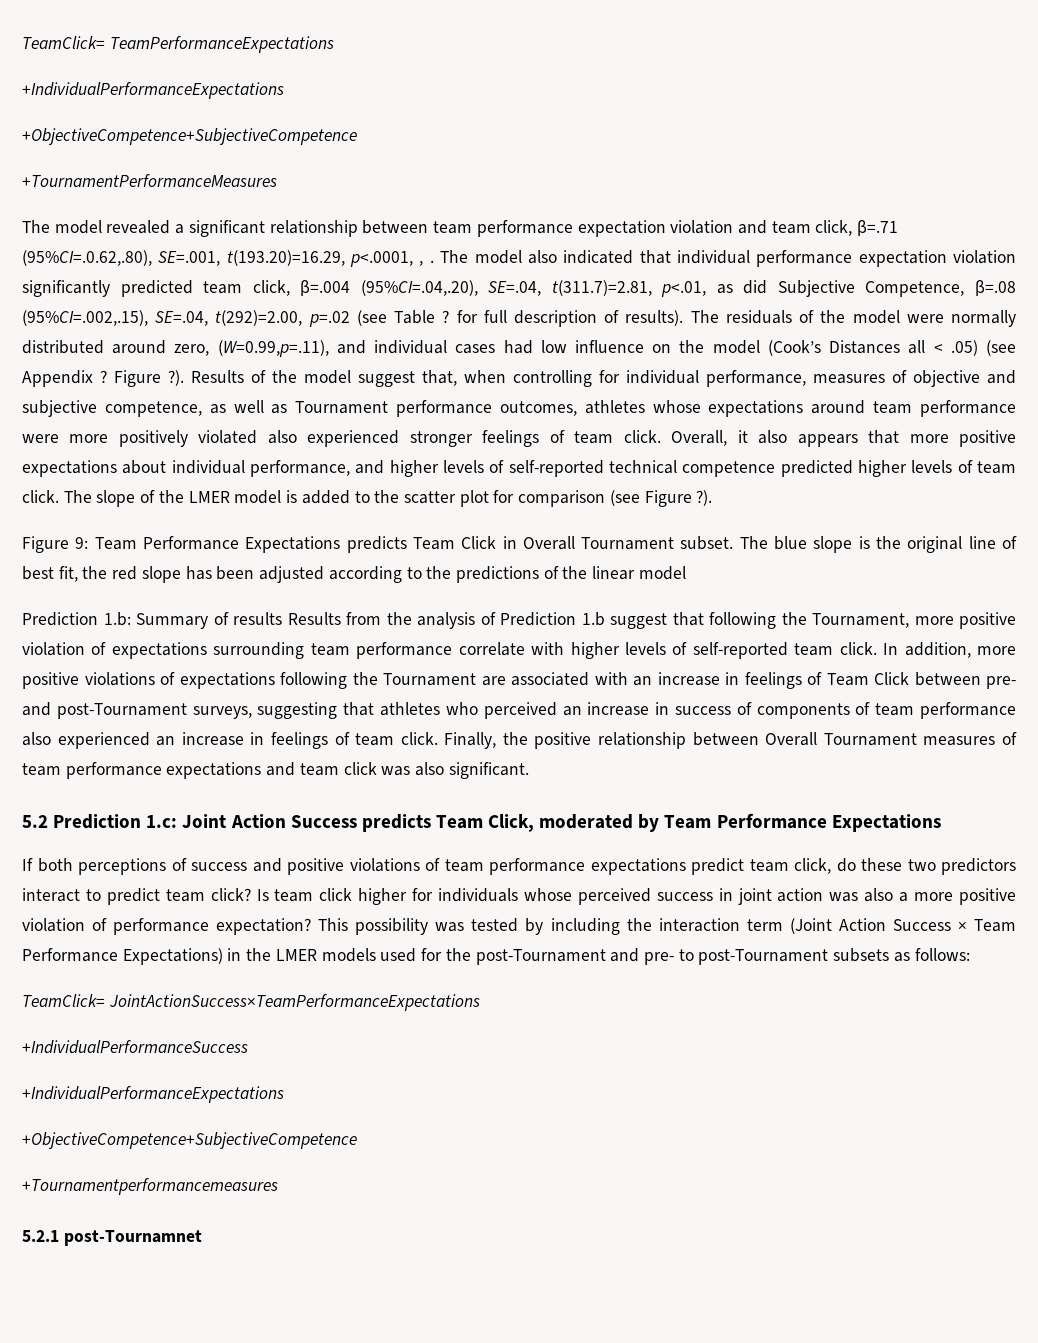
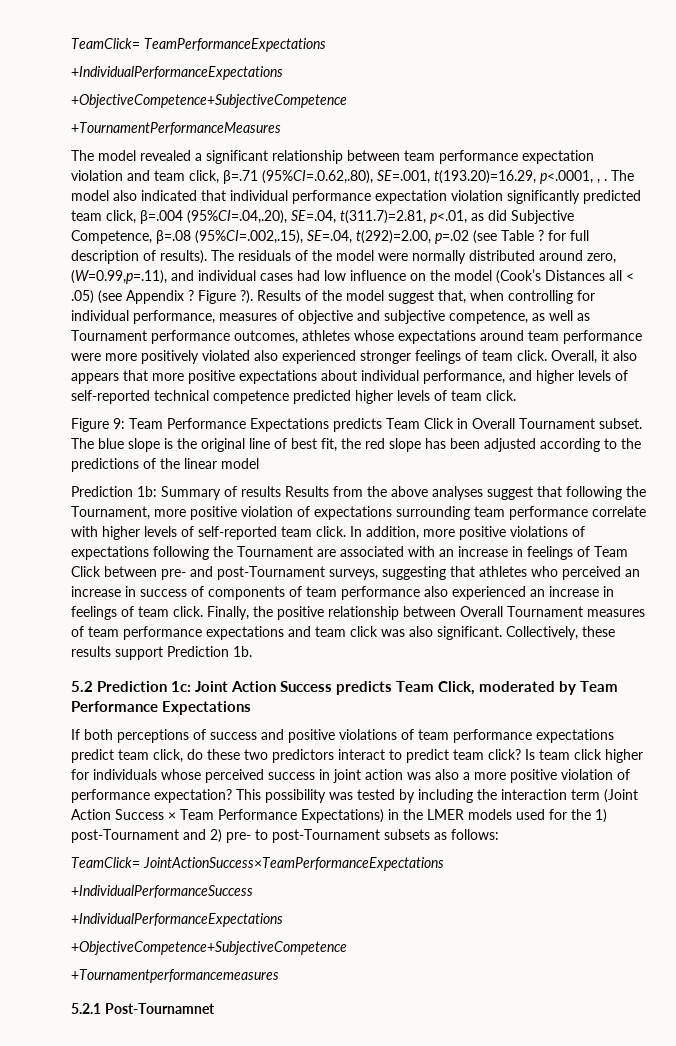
[63,490,713,507] The slope of the LMER model is added to the scatter plot for comparison (see Figure ?). -> (516, 395) none
[103,612,131,626] 1.b: -> [137,486,157,497] 1b:
[417,612,605,629] analysis of Prediction 1.b -> [391,486,483,500] above analyses
(529, 770) none -> [506,626,615,640] [71,646,252,660] Collectively, these results support Prediction 1b.
[146,815,178,828] 1.c: -> [171,681,191,692] 1c:
(471, 954) none -> [595,809,607,823] 1)
(640, 955) none -> [210,829,222,843] 2)
[63,1230,202,1246] post-Tournamnet -> [104,1003,215,1014] Post-Tournamnet

